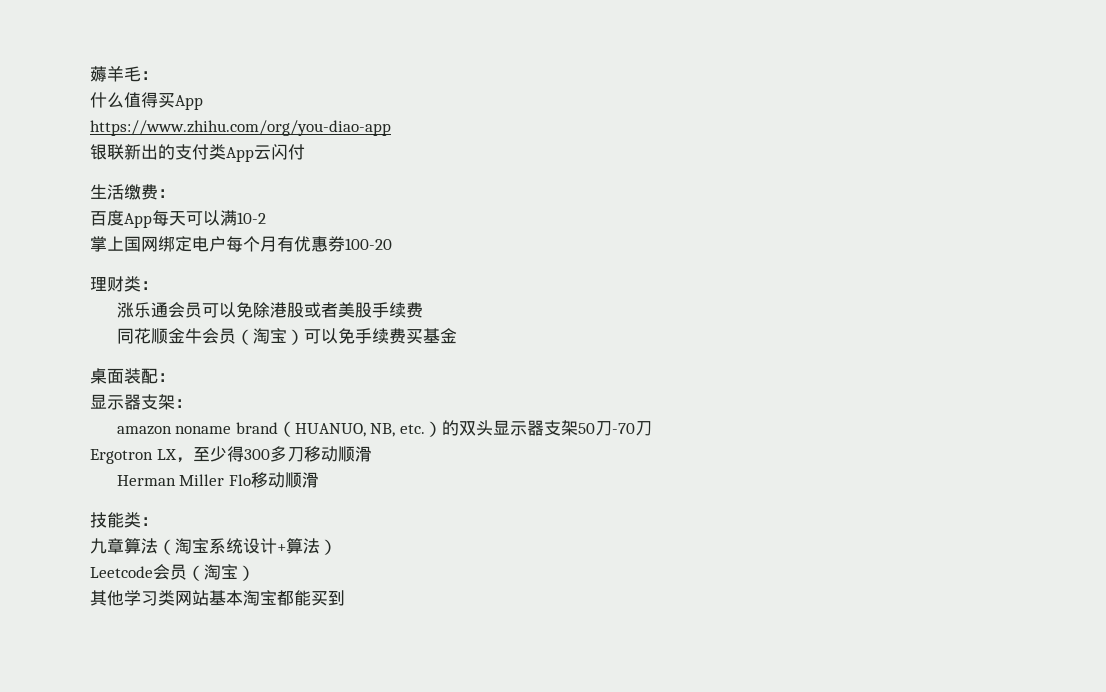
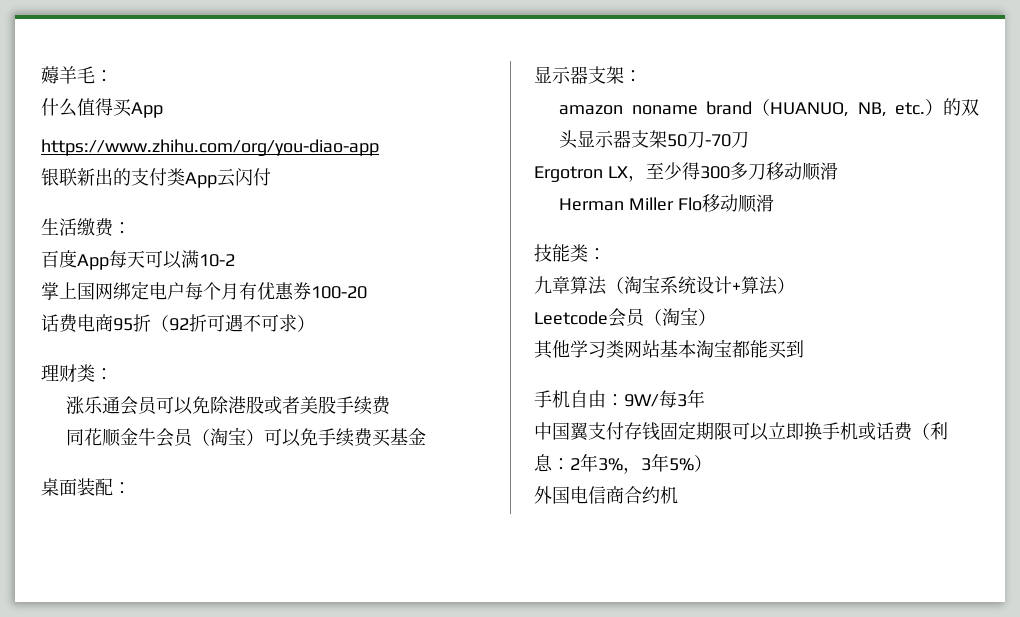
(392, 244) none -> [41,314,315,333] // 话费电商95折（92折可遇不可求）
(345, 598) none -> [534,389,705,408] [534,421,948,441] [534,453,712,474] [534,486,678,504] // 手机自由：9W/每3年 // 中国翼支付存钱固定期限可以立即换手机或话费（利息：2年3%，3年5%） // 外国电信商合约机

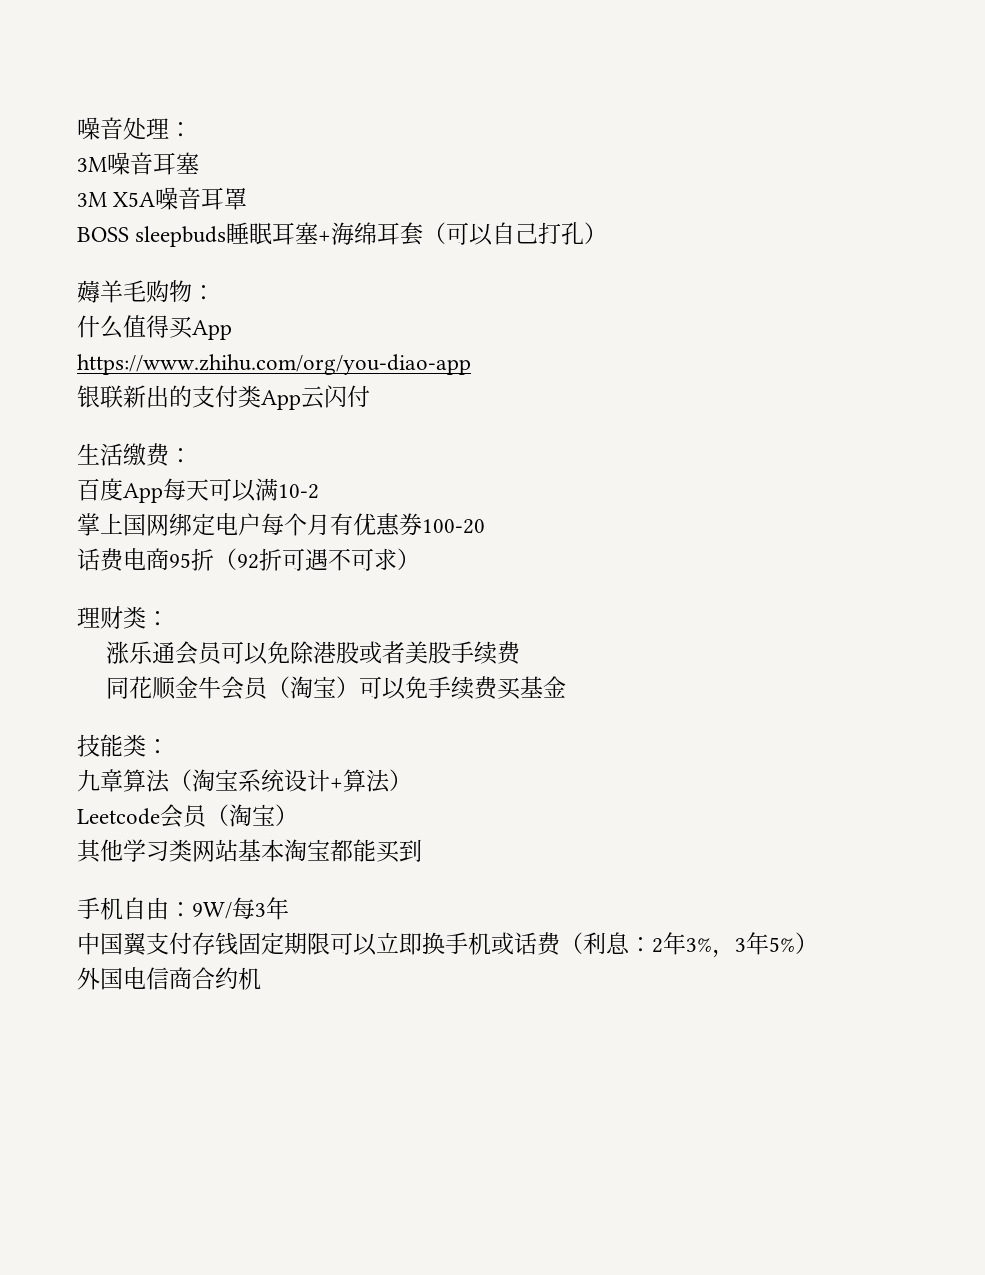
[41,66,95,84] 薅羊毛 -> [77,117,192,140] [77,152,199,175] [77,187,248,210] [77,222,608,247] [77,280,192,303] 噪音处理： // 3M噪音耳塞 // 3M X5A噪音耳罩 // BOSS sleepbuds睡眠耳塞+海绵耳套（可以自己打孔） // 薅羊毛购物
[41,478,131,496] [534,66,642,84] [559,98,979,117] [559,130,750,149] [534,162,838,182] [559,194,775,213] // 桌面装配： // 显示器支架： // amazon noname brand（HUANUO, NB, etc.）的双头显示器支架50刀-70刀 // Ergotron LX，至少得300多刀移动顺滑 // Herman Miller Flo移动顺滑 -> (566, 687) none

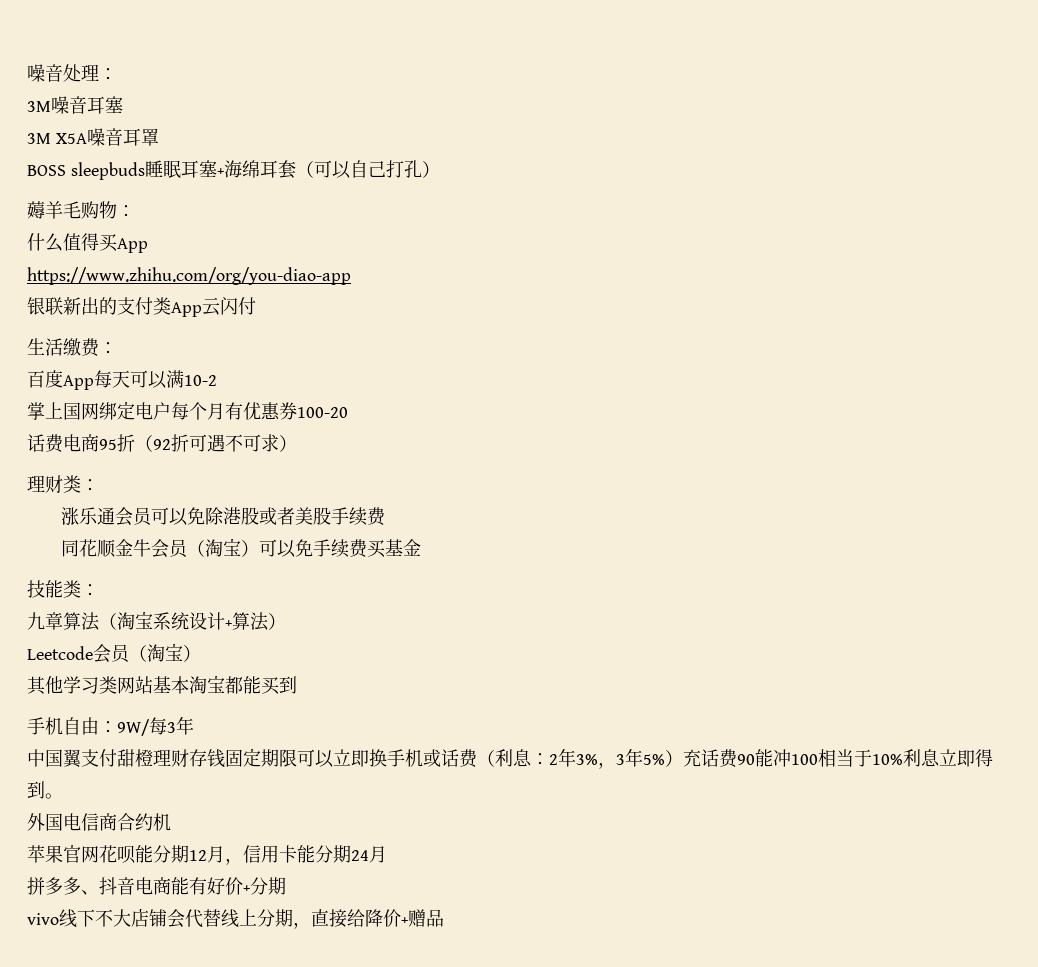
(192, 943) none -> [117,749,189,767] 甜橙理财
[77,967,261,990] // 外国电信商合约机 -> [683,749,993,768] [27,781,63,799] [27,813,171,831] [27,845,387,865] [27,877,286,895] [27,908,444,929] 充话费90能冲100相当于10%利息立即得到。 // 外国电信商合约机 // 苹果官网花呗能分期12月，信用卡能分期24月 // 拼多多、抖音电商能有好价+分期 // vivo线下不大店铺会代替线上分期，直接给降价+赠品

